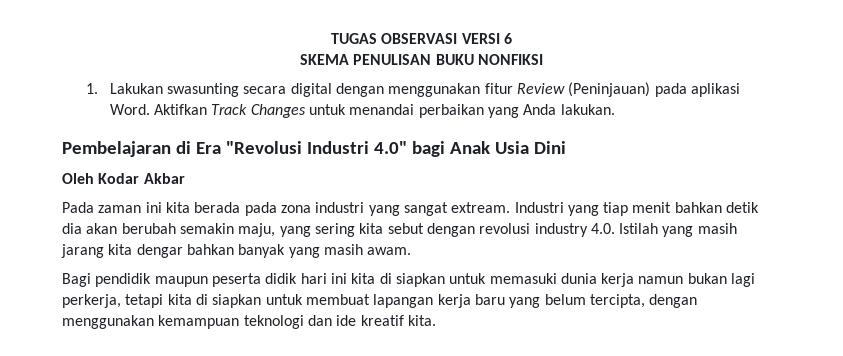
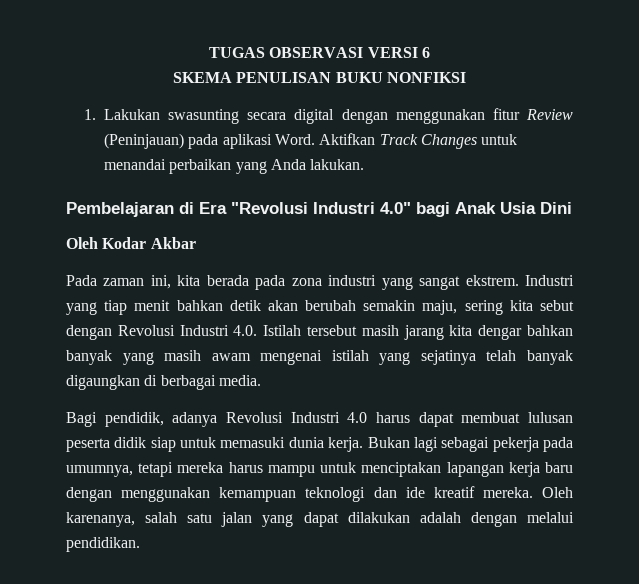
[145,202,162,213] ini -> [150,275,171,289] ini,
[451,202,511,213] extream. -> [465,275,519,286] ekstrem.
[62,223,82,234] dia -> (261, 305) none
[279,226,311,237] yang -> (458, 307) none
[479,223,588,237] revolusi industry -> [117,325,229,336] Revolusi Industri
[662,226,694,237] yang -> [307,325,358,336] tersebut
[367,247,412,255] [62,273,756,287] [62,294,645,308] awam. // Bagi pendidik maupun peserta didik hari ini kita di siapkan untuk memasuki dunia kerja namun bukan lagi perkerja, tetapi kita di siapkan untuk membuat lapangan kerja baru yang belum tercipta, -> [211,350,573,365] [66,375,261,390] [66,412,573,427] [66,437,574,452] [66,462,573,477] awam mengenai istilah yang sejatinya telah banyak digaungkan di berbagai media. // Bagi pendidik, adanya Revolusi Industri 4.0 harus dapat membuat lulusan peserta didik siap untuk memasuki dunia kerja. Bukan lagi sebagai pekerja pada umumnya, tetapi mereka harus mampu untuk menciptakan lapangan kerja baru
[407,315,436,326] kita. -> [482,487,573,498] [66,512,574,527] [66,537,140,552] mereka. Oleh karenanya, salah satu jalan yang dapat dilakukan adalah dengan melalui pendidikan.

